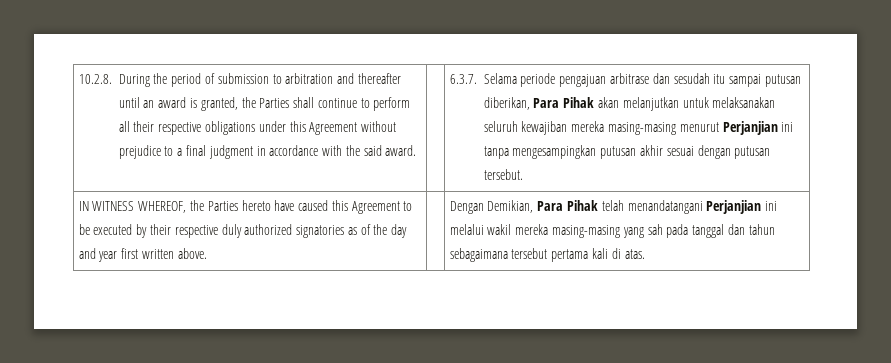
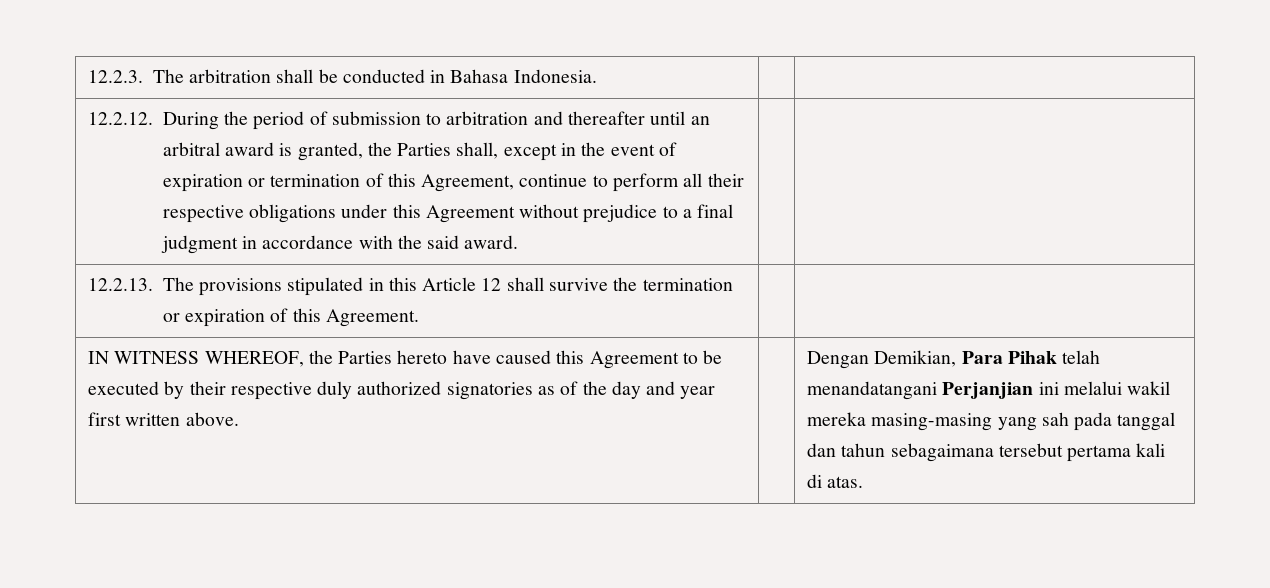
[78,74,112,84] 10.2.8. -> [88,69,597,83] [88,112,154,125] 12.2.3. The arbitration shall be conducted in Bahasa Indonesia. | | // 12.2.12.
(155, 104) none -> [162,142,220,156] arbitral
[293,97,315,108] shall -> [456,142,677,161] [162,173,515,192] shall, except in the event of expiration or termination of this Agreement,
[449,73,801,87] [483,97,776,111] [483,121,794,135] [483,145,771,159] [483,169,523,180] 6.3.7. Selama periode pengajuan arbitrase dan sesudah itu sampai putusan diberikan, Para Pihak akan melanjutkan untuk melaksanakan seluruh kewajiban mereka masing-masing menurut Perjanjian ini tanpa mengesampingkan putusan akhir sesuai dengan putusan tersebut. -> [88,277,733,296] [162,308,419,327] // 12.2.13. The provisions stipulated in this Article 12 shall survive the termination or expiration of this Agreement. | |

